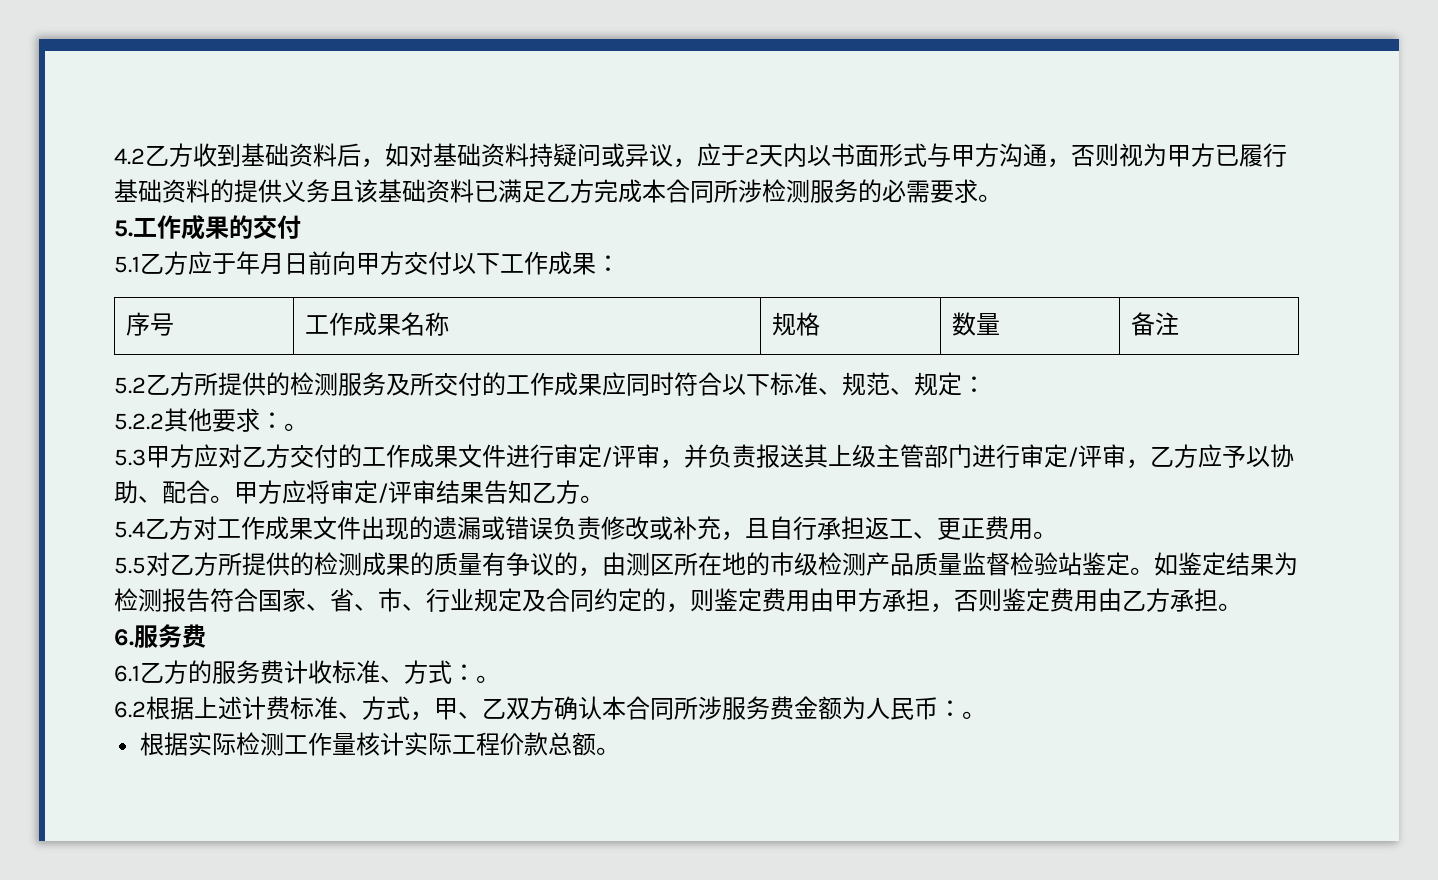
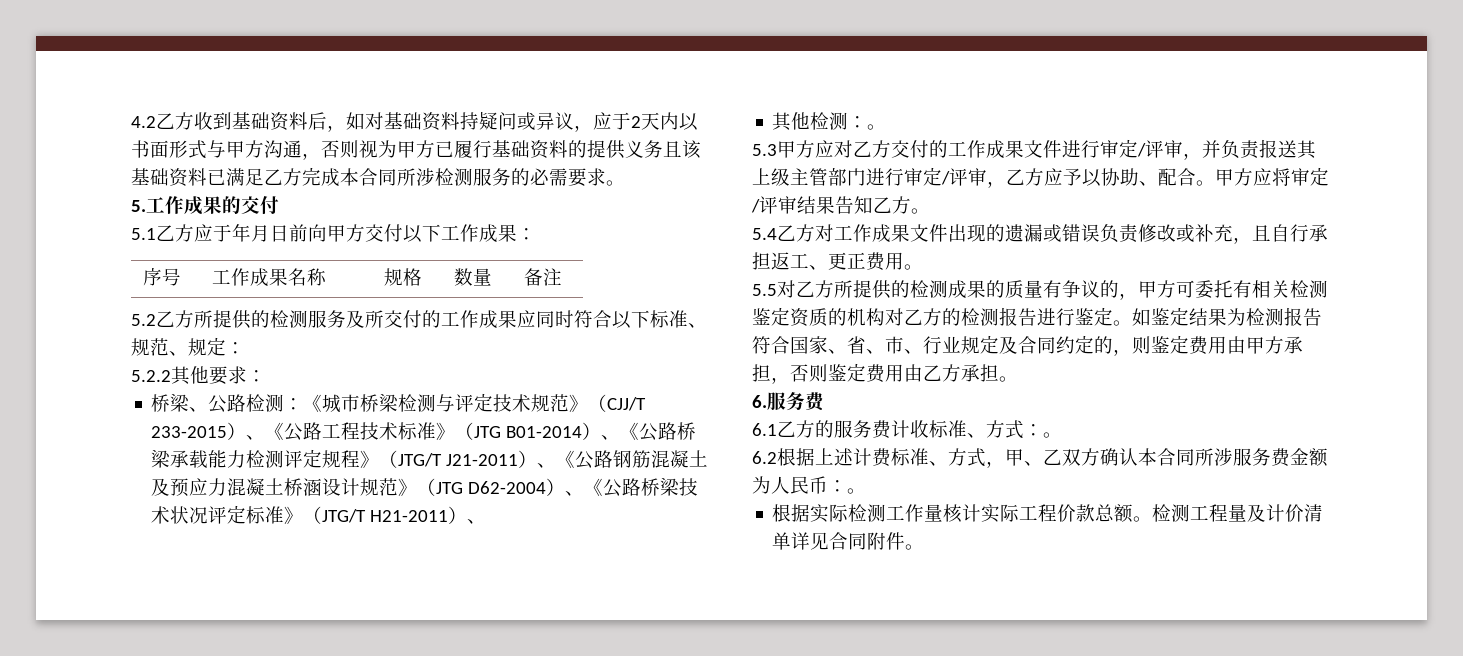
(284, 420) none -> [151,393,647,413] [151,422,697,441] [151,449,709,469] [151,477,699,497] [151,505,487,524] [772,112,868,131] // 桥梁、公路检测：《城市桥梁检测与评定技术规范》（CJJ/T 233-2015）、《公路工程技术标准》（JTG B01-2014）、《公路桥梁承载能力检测评定规程》（JTG/T J21-2011）、《公路钢筋混凝土及预应力混凝土桥涵设计规范》（JTG D62-2004）、《公路桥梁技术状况评定标准》（JTG/T H21-2011）、 // 其他检测：
[602,552,1082,576] 由测区所在地的市级检测产品质量监督检验站 -> [1138,280,1328,299] [752,307,1075,327] 甲方可委托有相关检测鉴定资质的机构对乙方的检测报告进行
(621, 751) none -> [1152,504,1324,522] [772,532,925,550] 检测工程量及计价清单详见合同附件。

